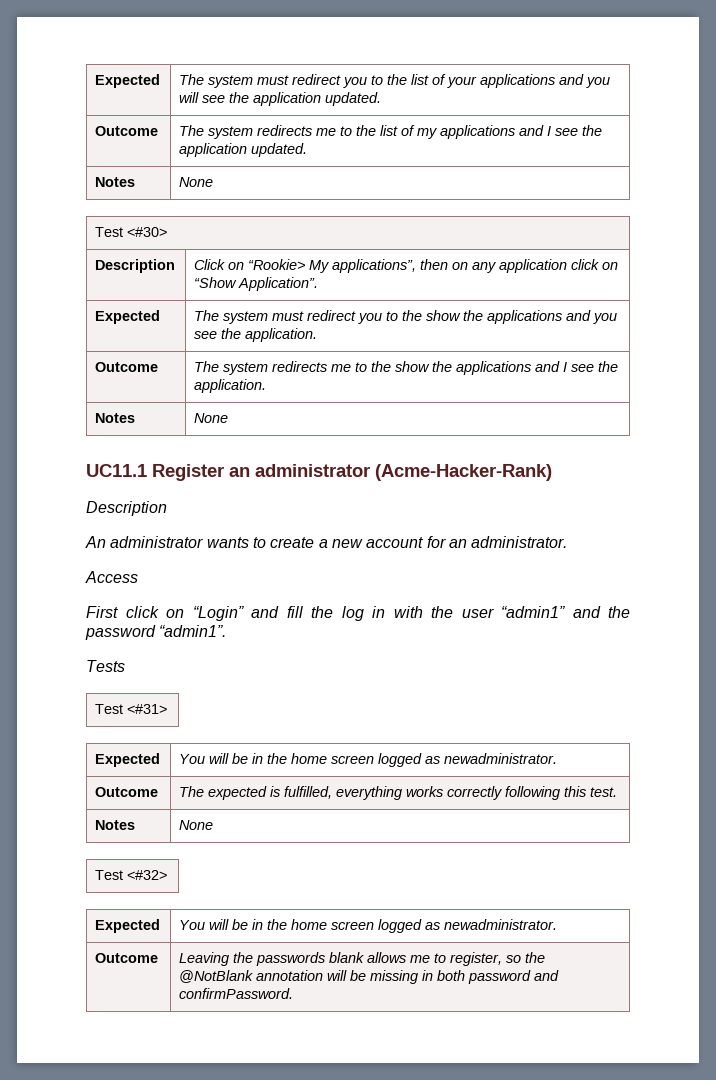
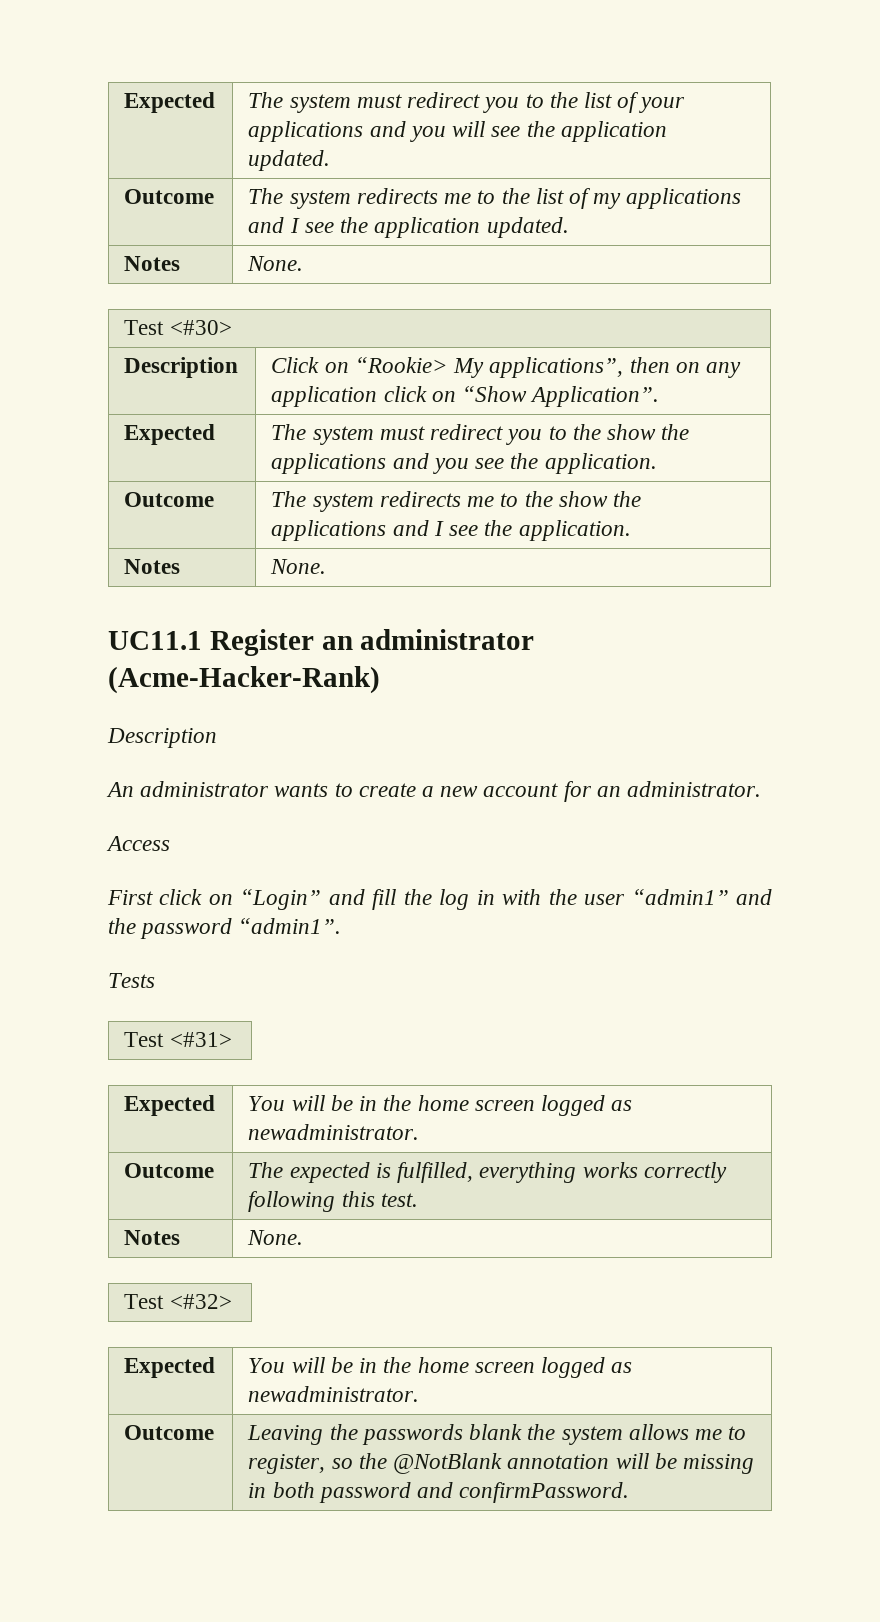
[179,177,214,187] | None -> [247,256,304,271] | None.
[194,413,229,423] | None -> [270,559,327,574] | None.
[179,820,214,830] | None -> [247,1230,304,1245] | None.
(365, 957) none -> [527,1424,623,1445] the system

